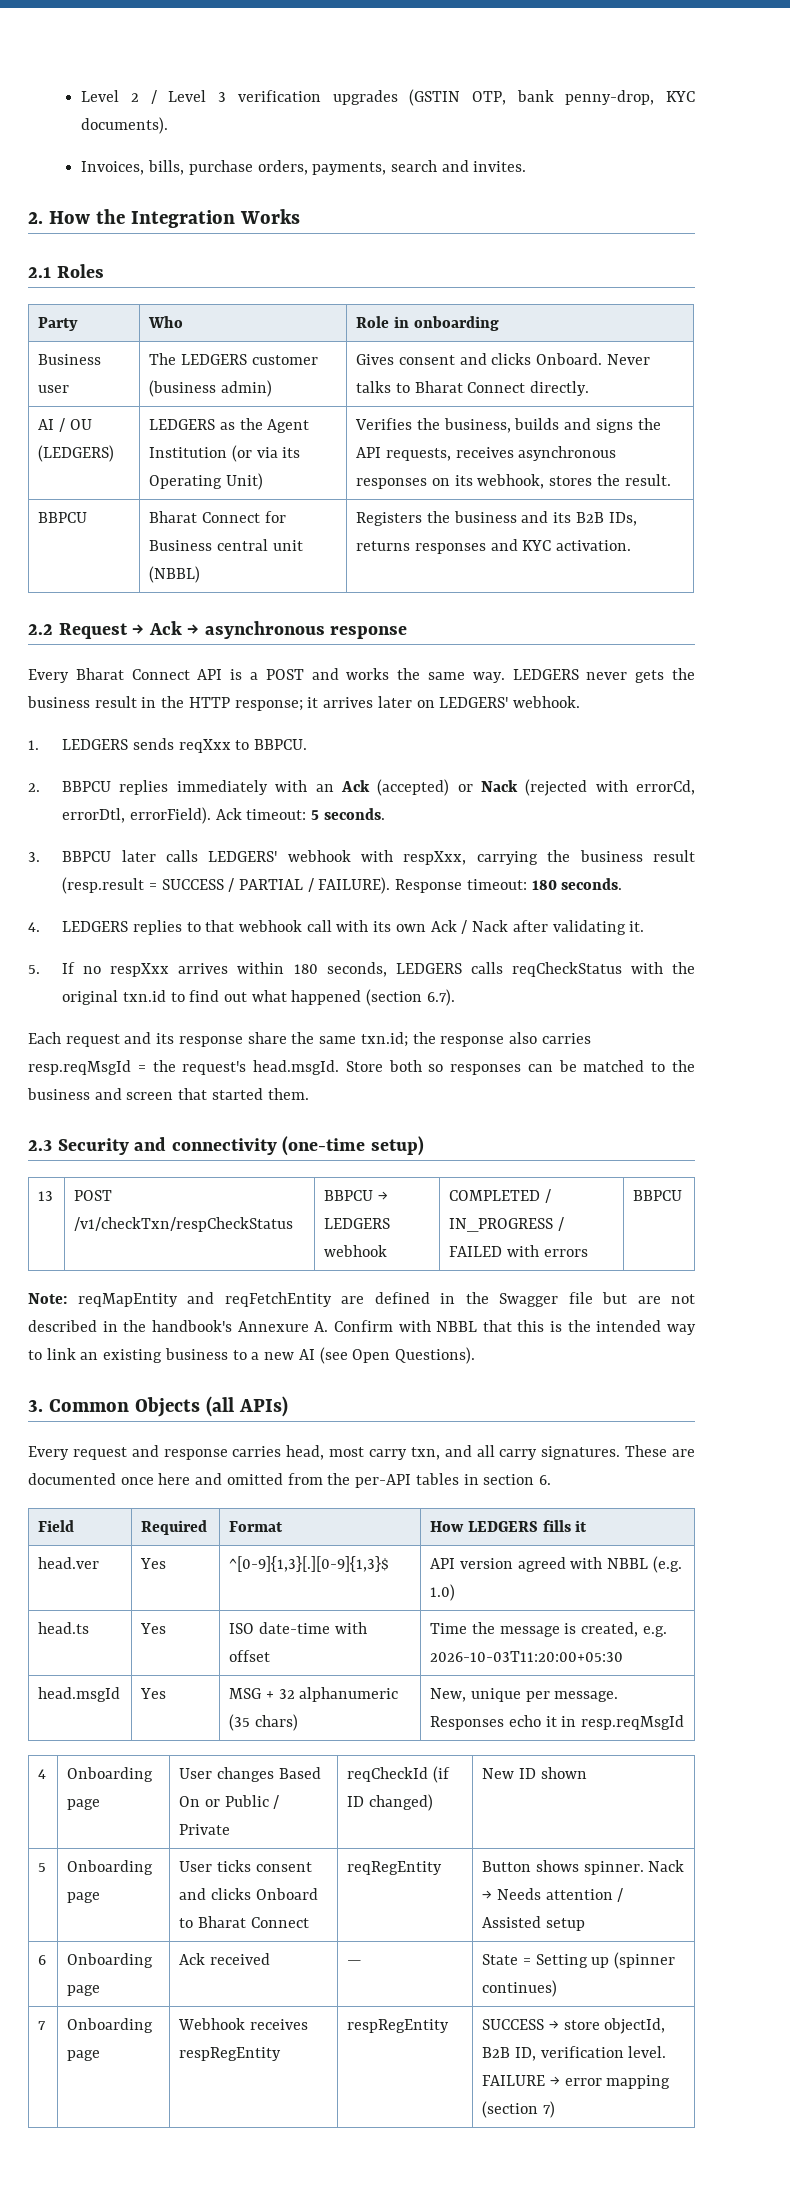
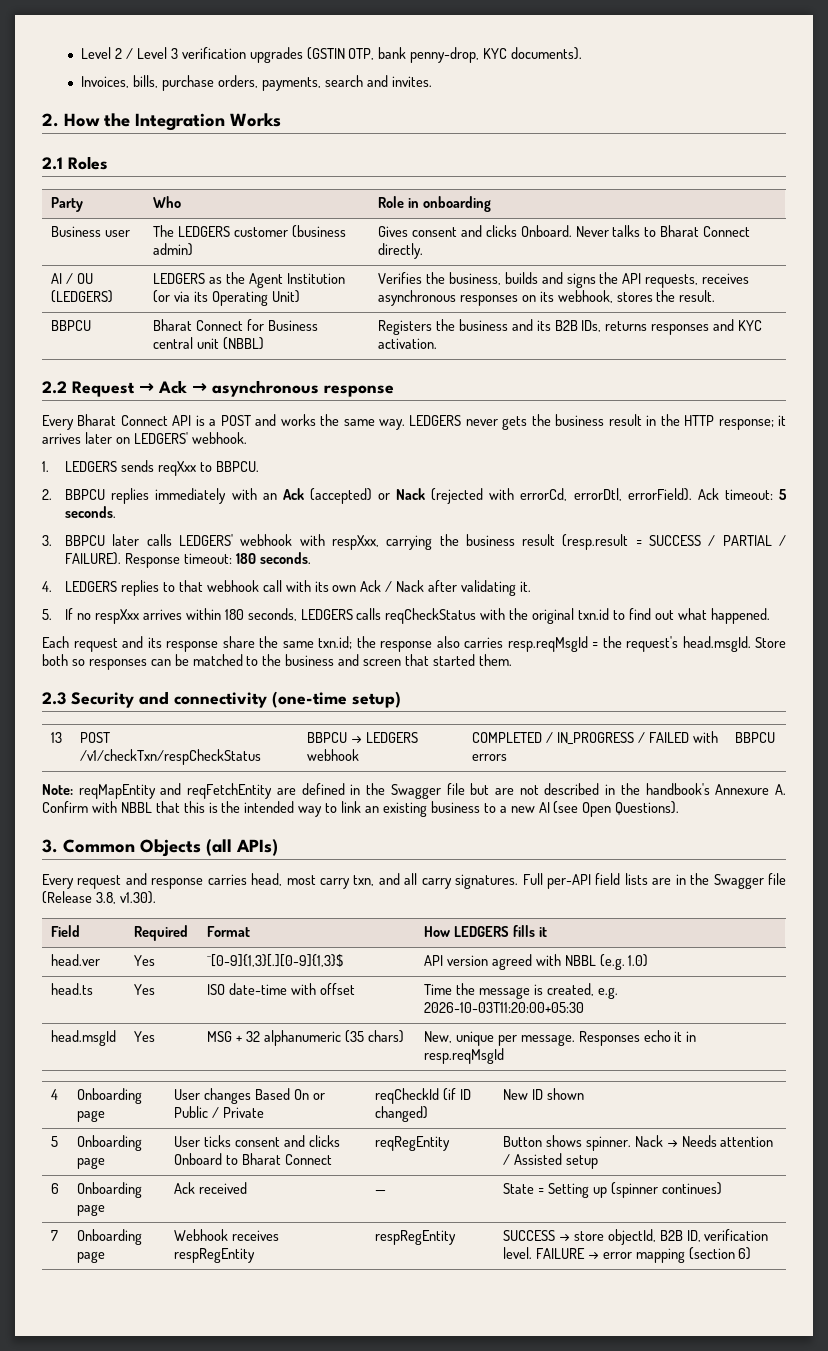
[291,989,455,1006] happened (section 6.7). -> [710,608,770,624] happened.
[625,1445,695,1457] [28,1473,551,1488] These are documented once here and omitted from the per-API tables in section 6. -> [522,873,786,889] [42,891,156,904] Full per-API field lists are in the Swagger file (Release 3.8, v1.30).
[543,2101,556,2118] 7) -> [738,1247,752,1260] 6)

